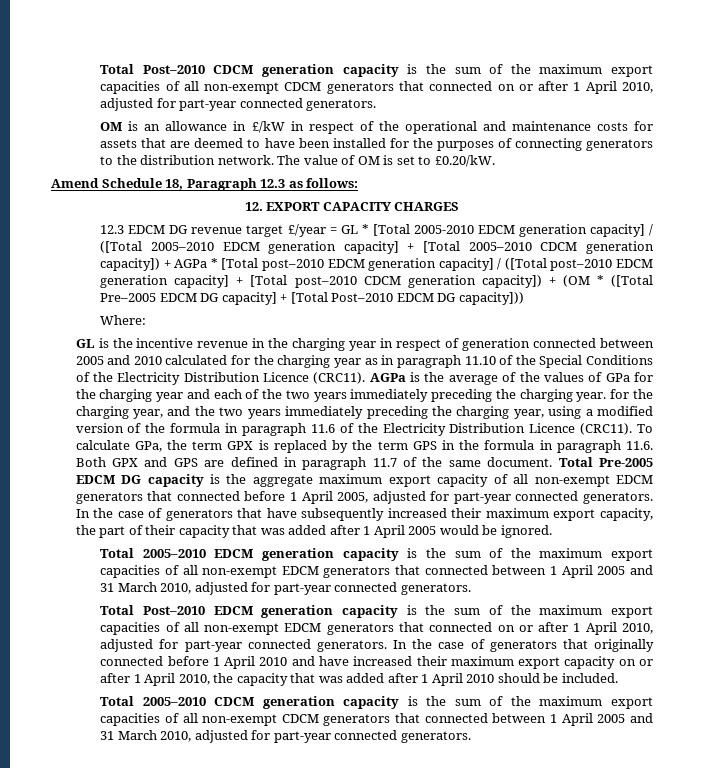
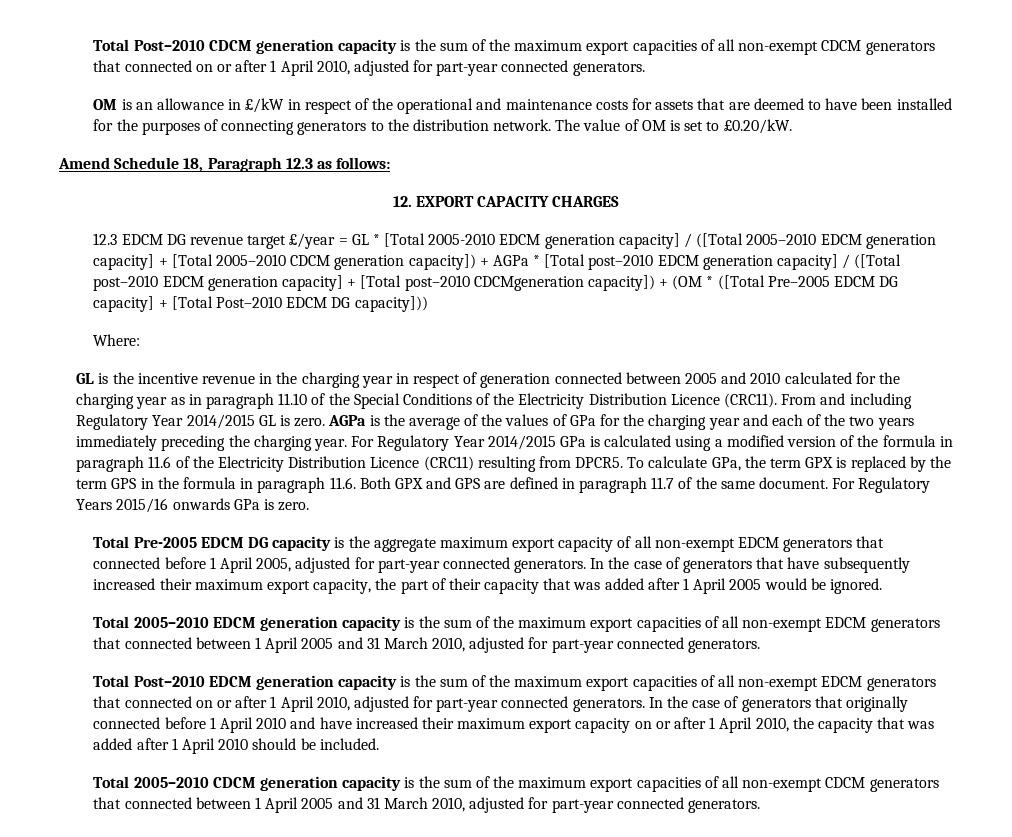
[363,275,476,288] CDCM generation -> [473,276,584,291] CDCMgeneration
(366, 378) none -> [781,393,912,409] [76,414,326,430] From and including Regulatory Year 2014/2015 GL is zero.
[610,389,654,399] [75,406,544,419] for the charging year, and the two years immediately preceding the charging year, -> [351,435,672,451] For Regulatory Year 2014/2015 GPa is calculated
[580,423,633,435] (CRC11). -> [423,456,624,472] (CRC11) resulting from DPCR5.
(553, 462) none -> [832,477,931,493] [76,498,310,513] For Regulatory Years 2015/16 onwards GPa is zero. //

